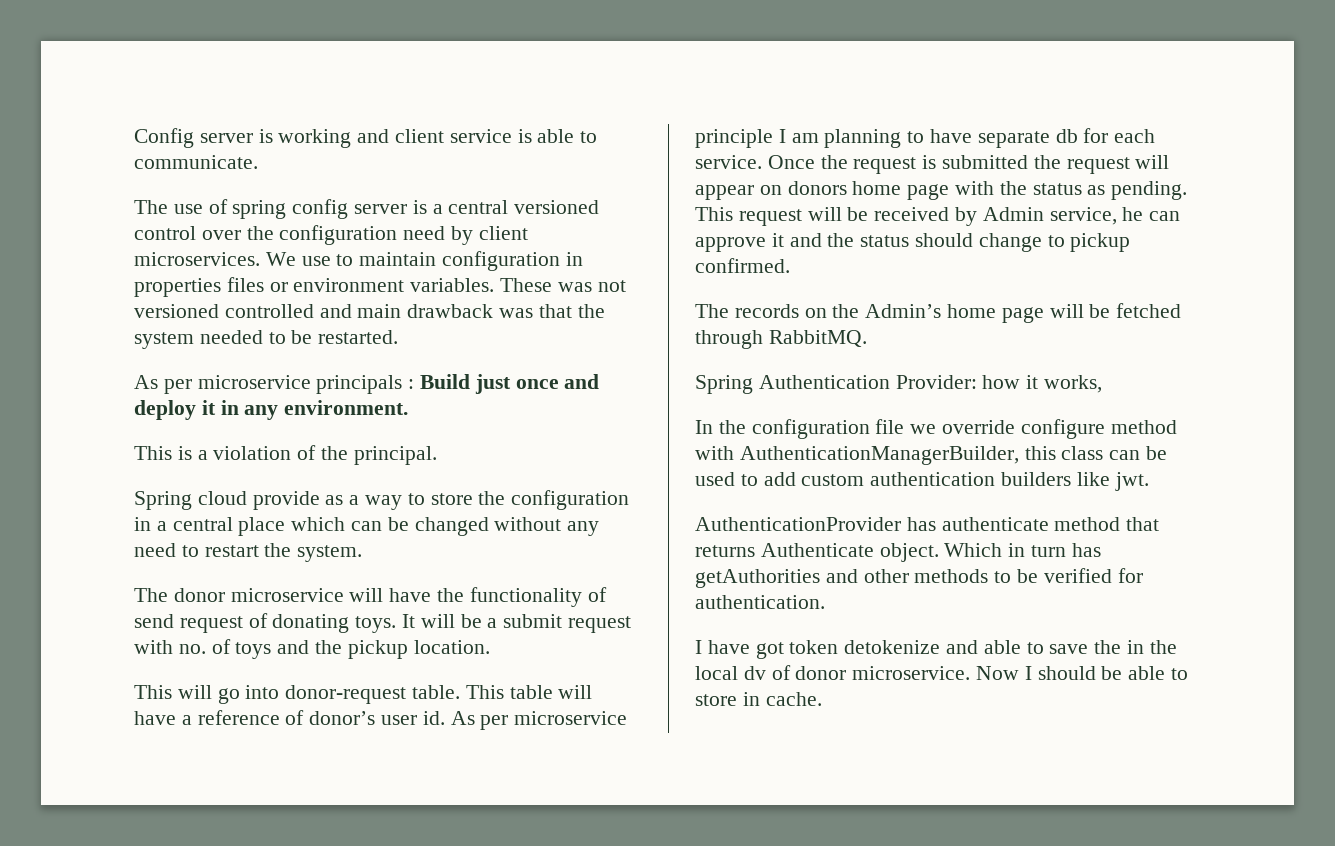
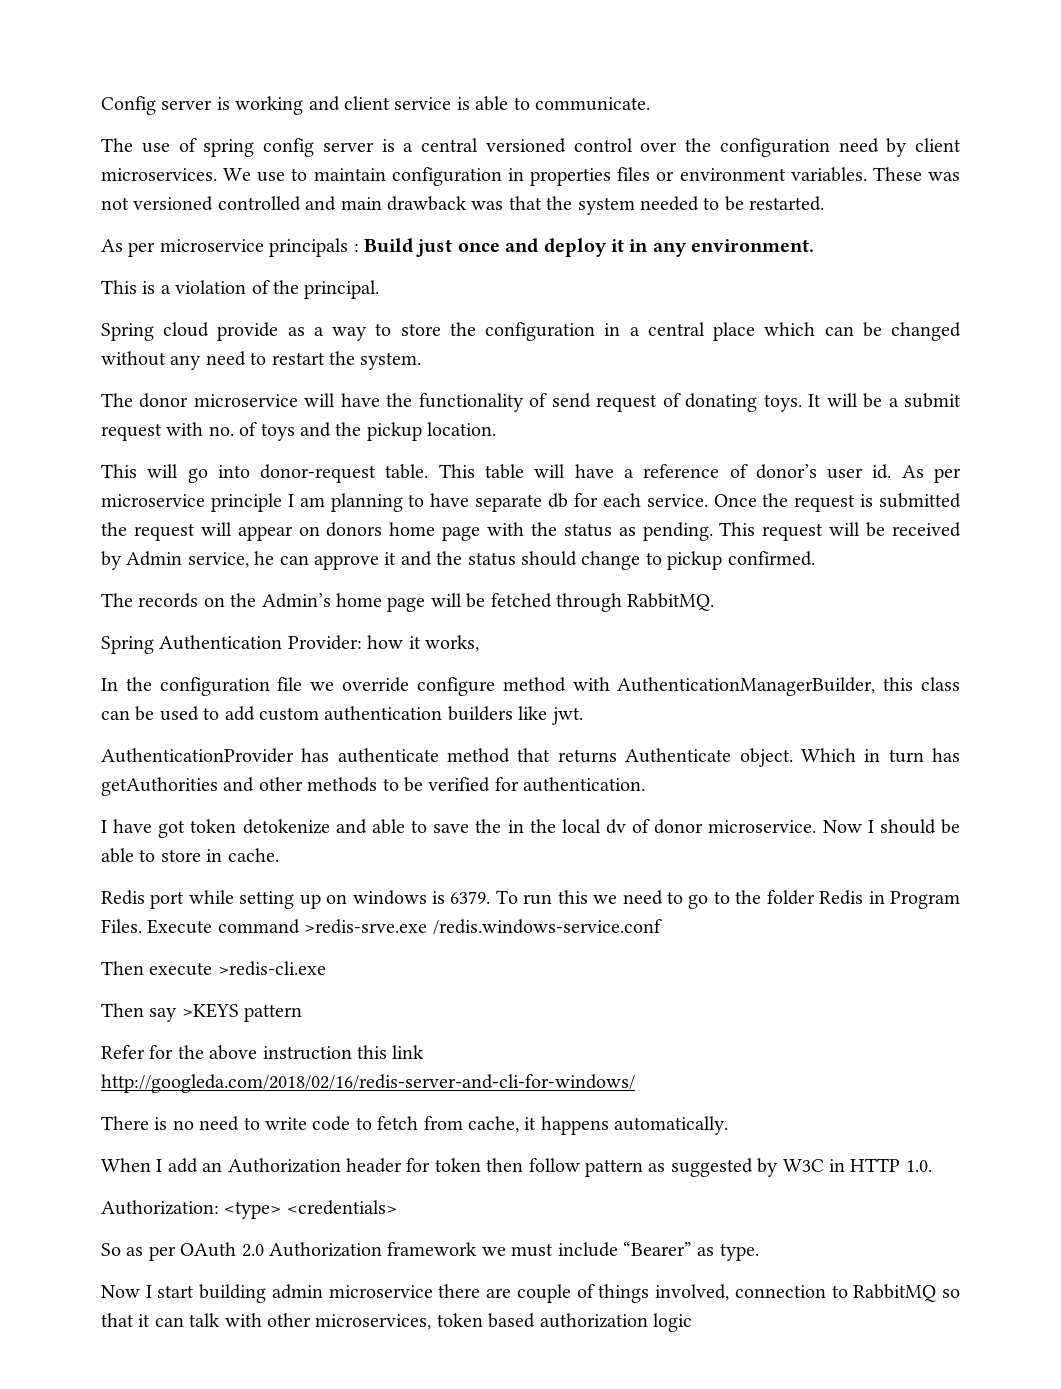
(822, 699) none -> [101,890,961,909] [101,919,662,935] [101,961,326,976] [101,1003,303,1022] [101,1045,425,1060] [101,1074,635,1093] [101,1116,729,1135] [101,1158,932,1177] [101,1200,397,1219] [101,1241,759,1261] [101,1284,961,1303] [101,1313,692,1332] // Redis port while setting up on windows is 6379. To run this we need to go to the folder Redis in Program Files. Execute command >redis-srve.exe /redis.windows-service.conf // Then execute >redis-cli.exe // Then say >KEYS pattern // Refer for the above instruction this link http://googleda.com/2018/02/16/redis-server-and-cli-for-windows/ // There is no need to write code to fetch from cache, it happens automatically. // When I add an Authorization header for token then follow pattern as suggested by W3C in HTTP 1.0. // Authorization: <type> <credentials> // So as per OAuth 2.0 Authorization framework we must include “Bearer” as type. // Now I start building admin microservice there are couple of things involved, connection to RabbitMQ so that it can talk with other microservices, token based authorization logic

